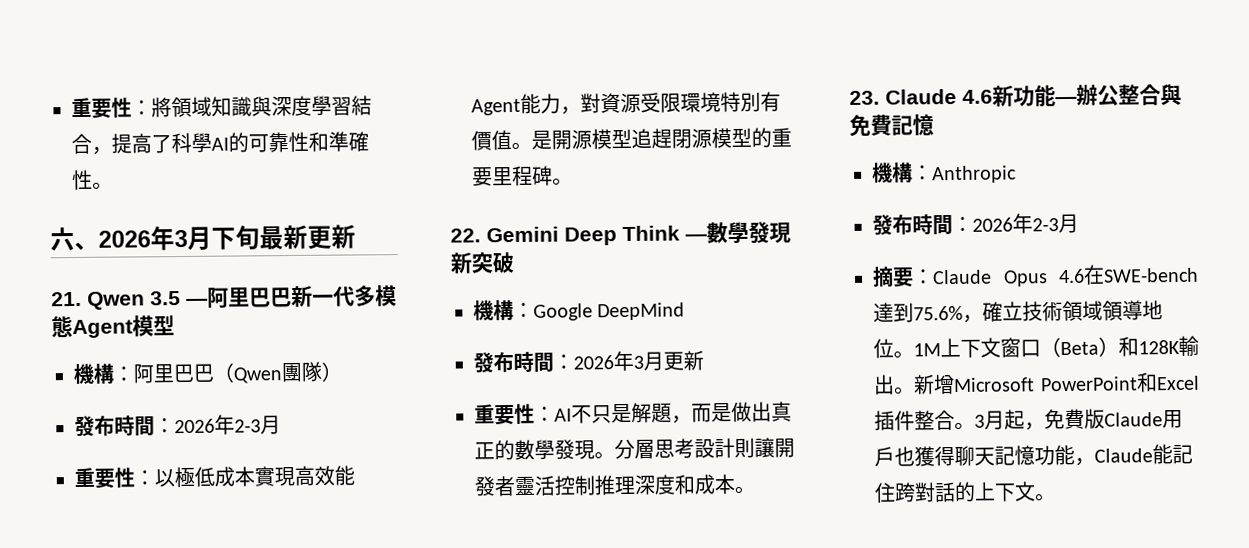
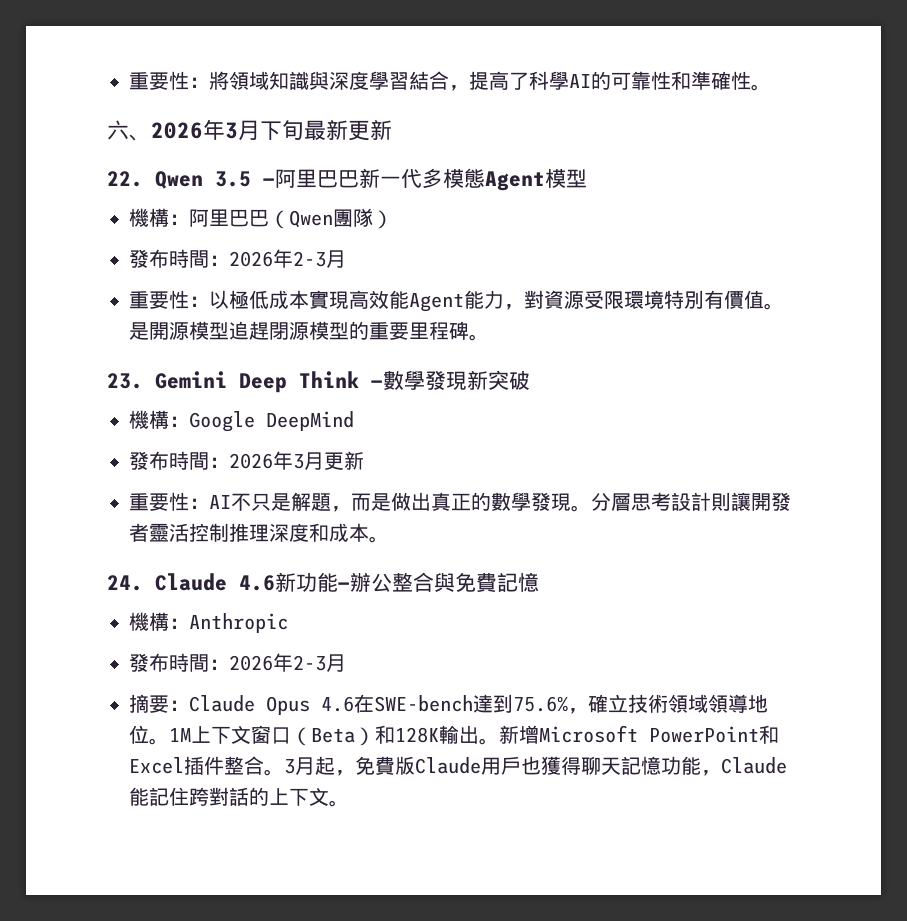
[51,291,82,307] 21. -> [107,171,143,187] 22.
[450,228,481,243] 22. -> [107,373,143,389] 23.
[849,90,880,105] 23. -> [107,575,143,591] 24.

